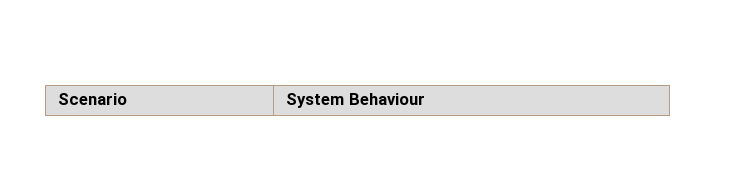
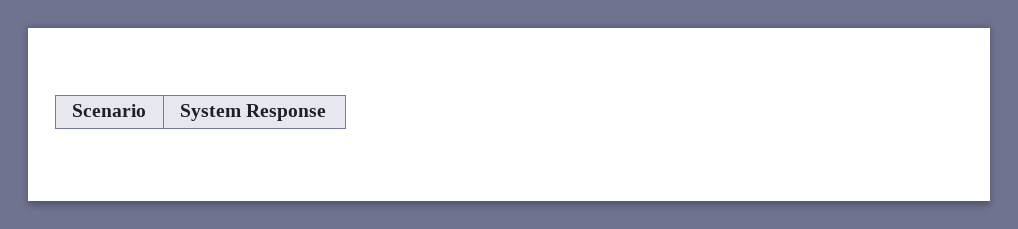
[348,93,425,105] Behaviour -> [245,104,326,121] Response

